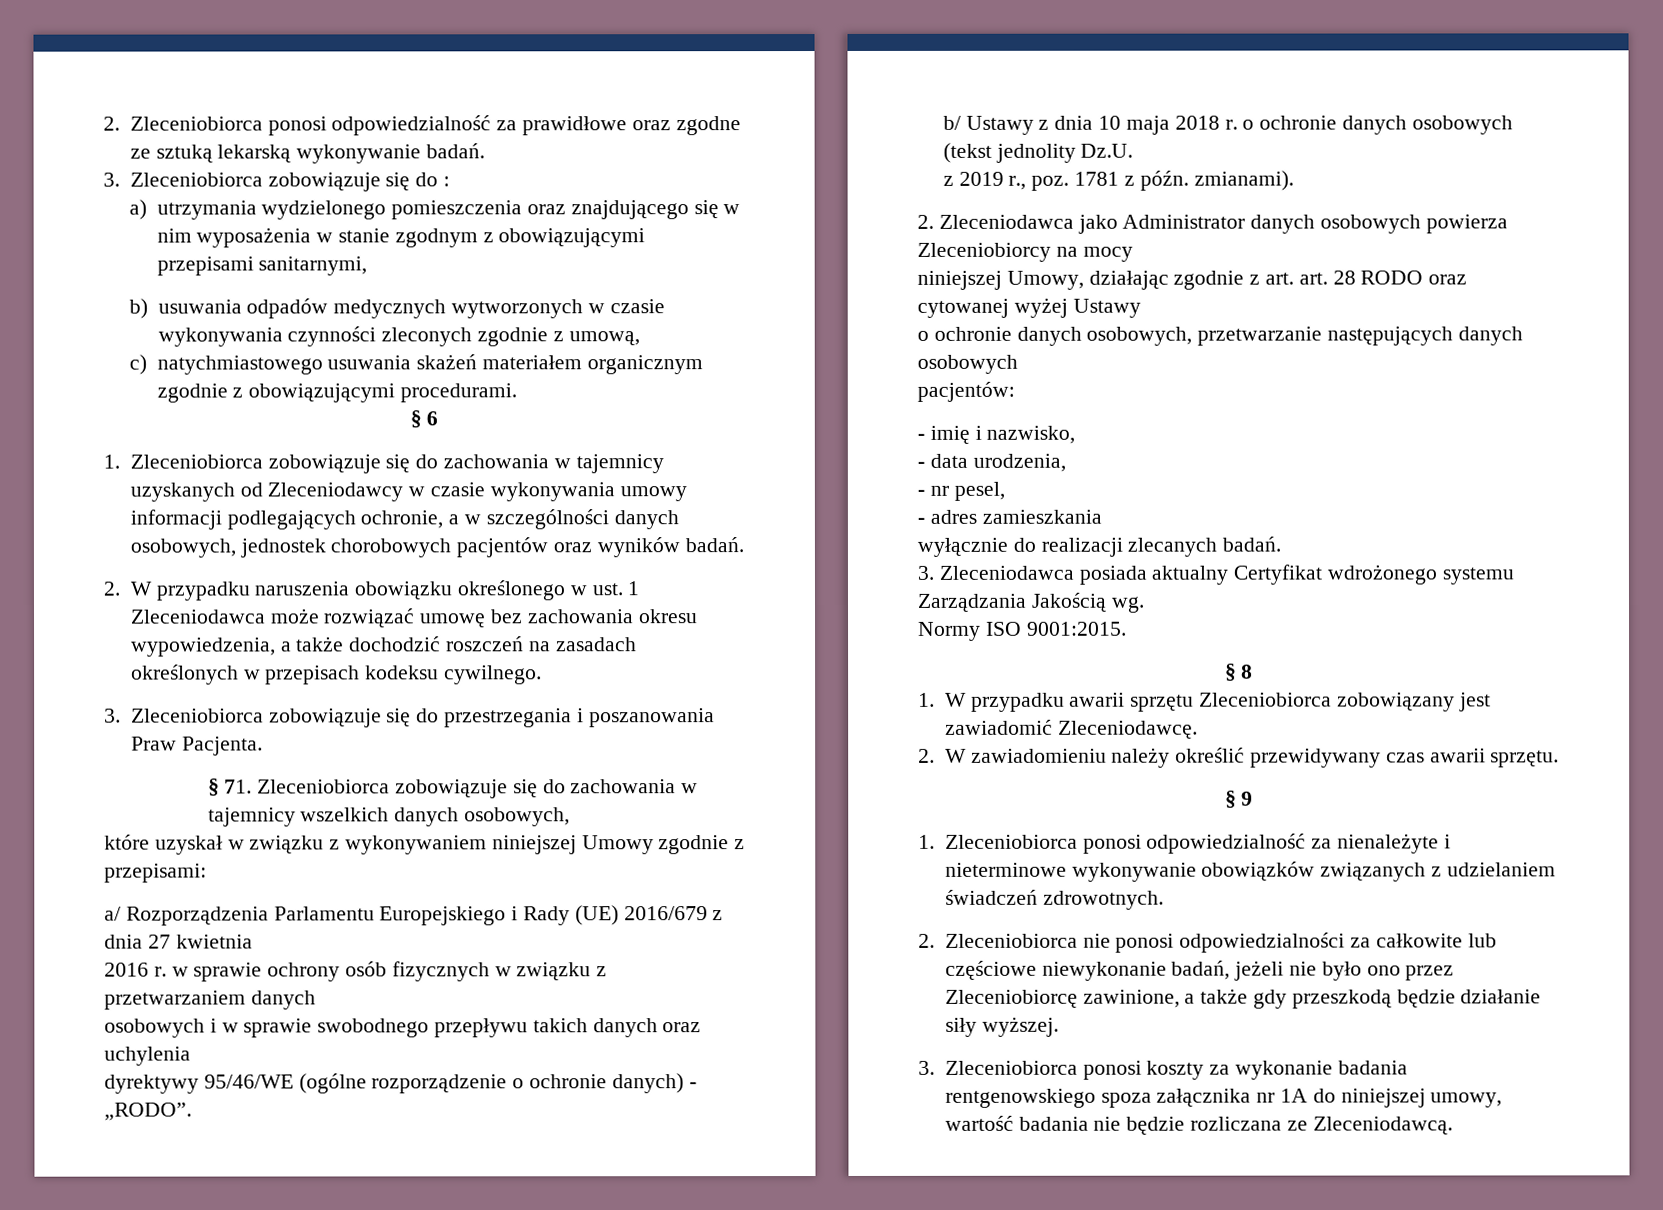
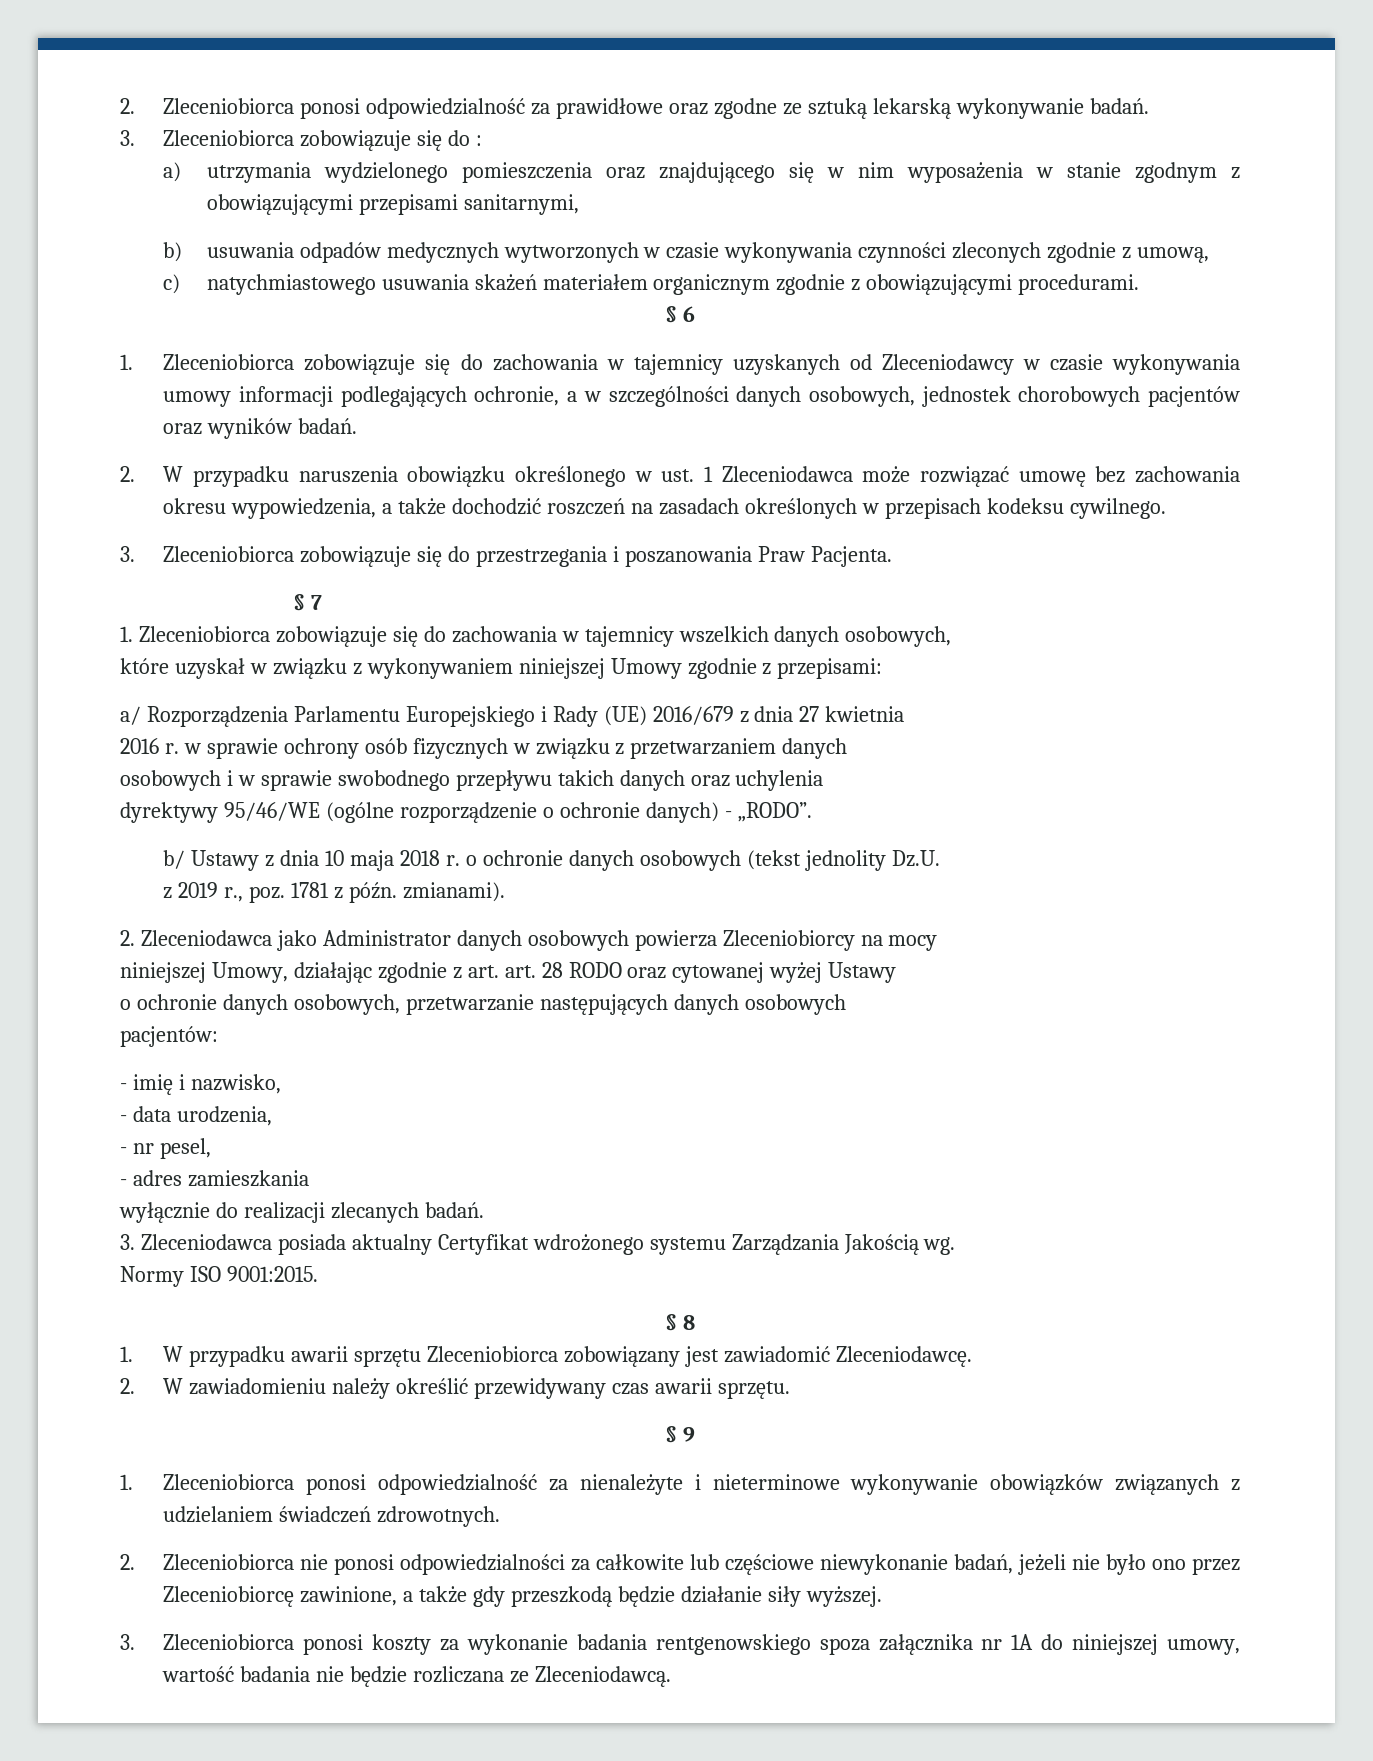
[224,779,253,794] 71. -> [311,595,323,610] [120,626,133,642] 7 // 1.

